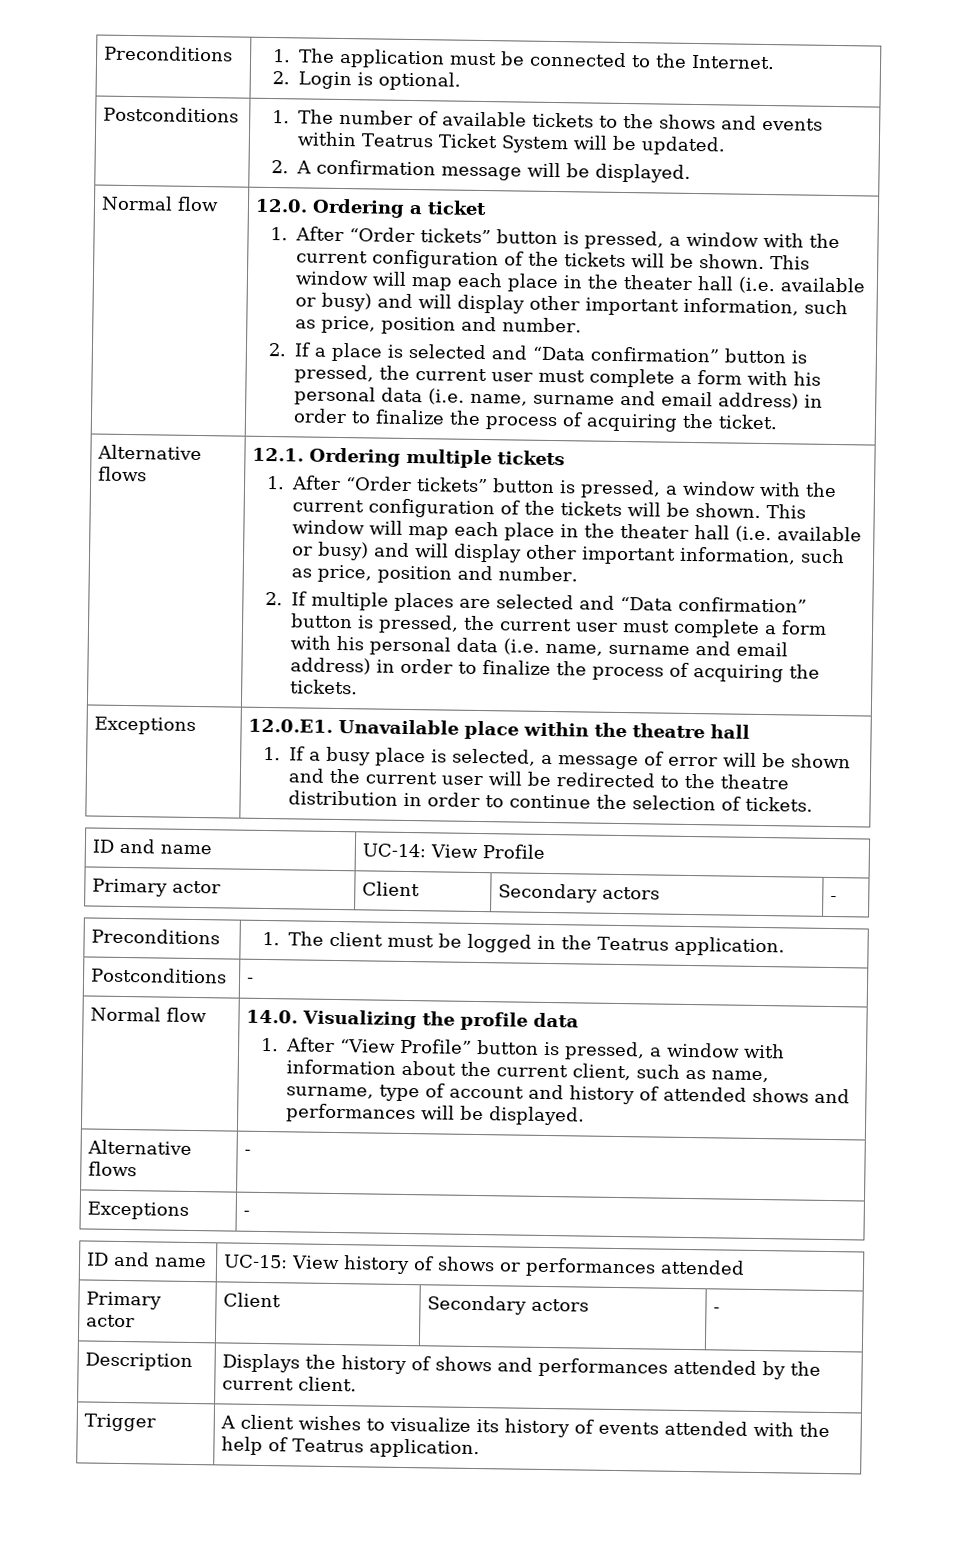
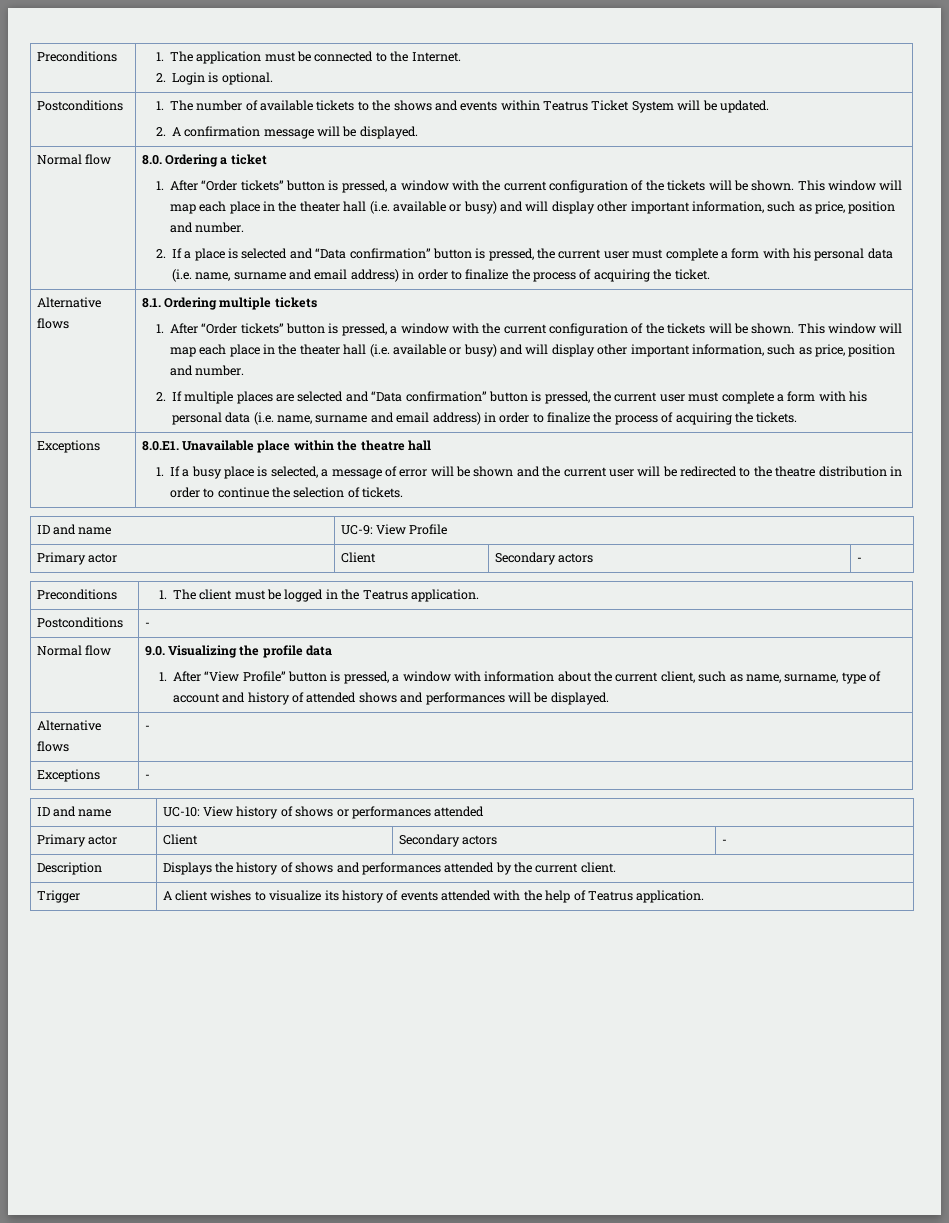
[254,198,308,213] 12.0. -> [141,155,162,165] 8.0.
[251,447,304,462] 12.1. -> [141,298,161,308] 8.1.
[247,718,333,733] 12.0.E1. -> [141,441,179,451] 8.0.E1.
[361,843,426,858] UC-14: -> [340,525,373,535] UC-9:
[245,1009,298,1024] 14.0. -> [144,646,165,656] 9.0.
[222,1254,288,1269] UC-15: -> [162,807,200,817] UC-10:

